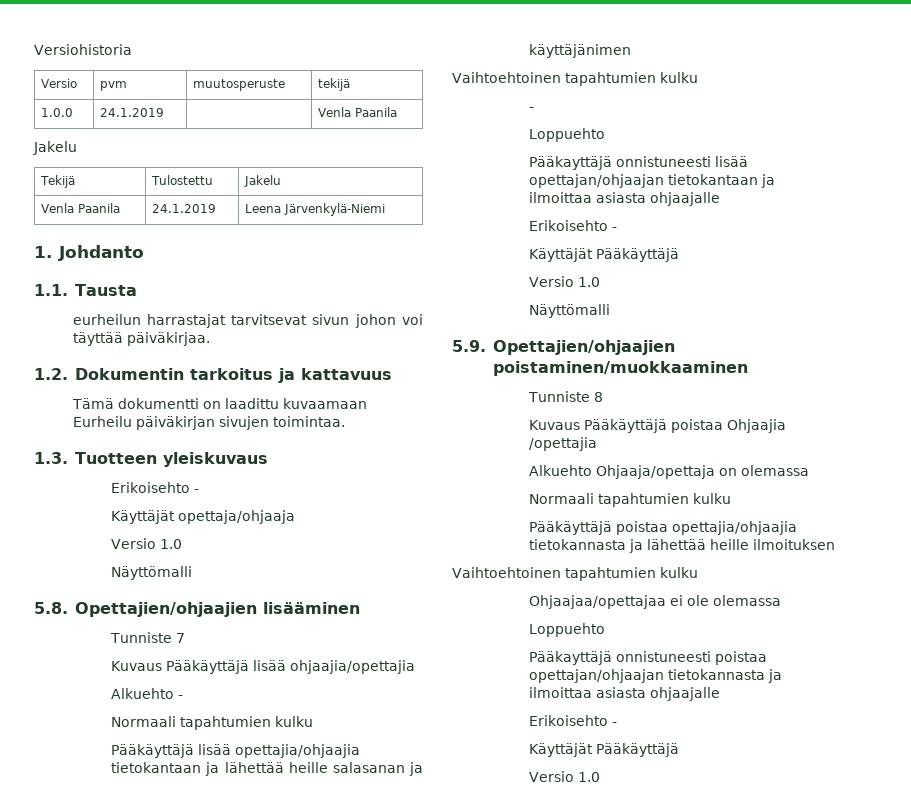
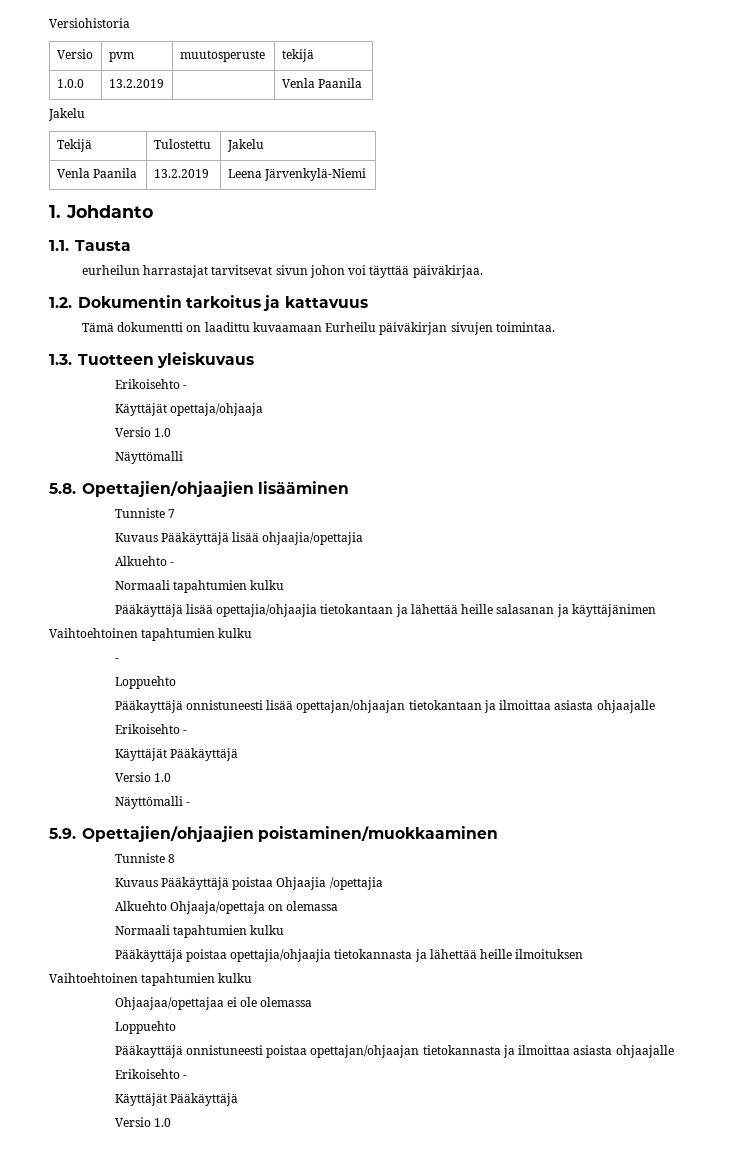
[100,108,165,117] 24.1.2019 -> [108,79,164,88] 13.2.2019
[152,204,217,213] 24.1.2019 -> [153,169,209,178] 13.2.2019
(611, 311) none -> [185,802,190,806] -

